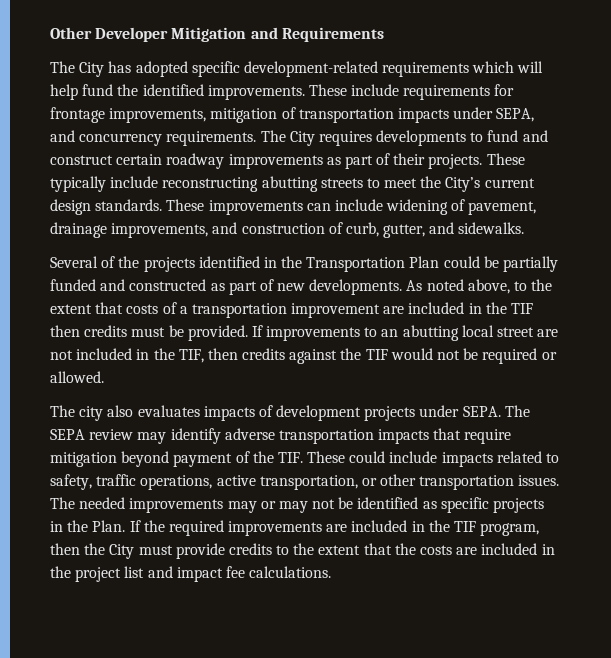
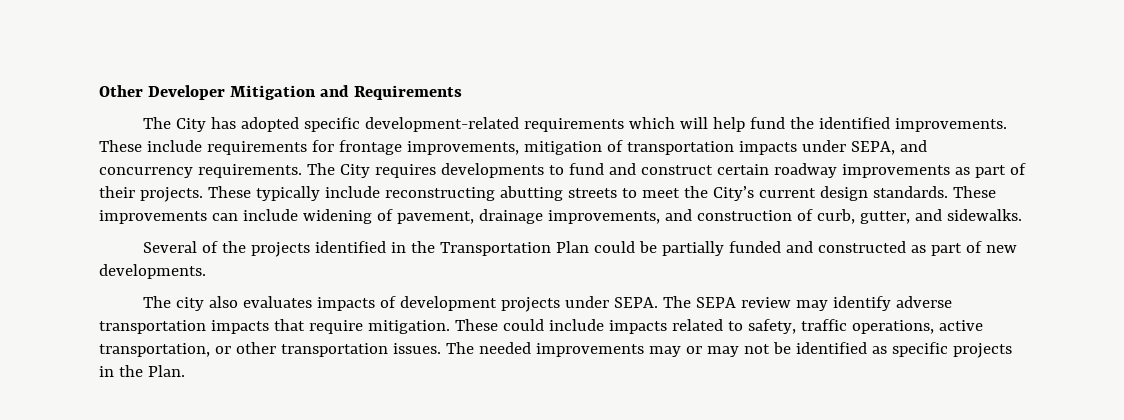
[406,279,553,294] [50,302,534,318] [50,325,559,341] [50,348,557,364] [50,371,104,383] As noted above, to the extent that costs of a transportation improvement are included in the TIF then credits must be provided. If improvements to an abutting local street are not included in the TIF, then credits against the TIF would not be required or allowed. -> (206, 271) none
[50,451,303,467] mitigation beyond payment of the TIF. -> [367,320,450,334] mitigation.
[129,520,540,536] [50,543,555,559] [50,566,332,582] If the required improvements are included in the TIF program, then the City must provide credits to the extent that the costs are included in the project list and impact fee calculations. -> (185, 371) none

